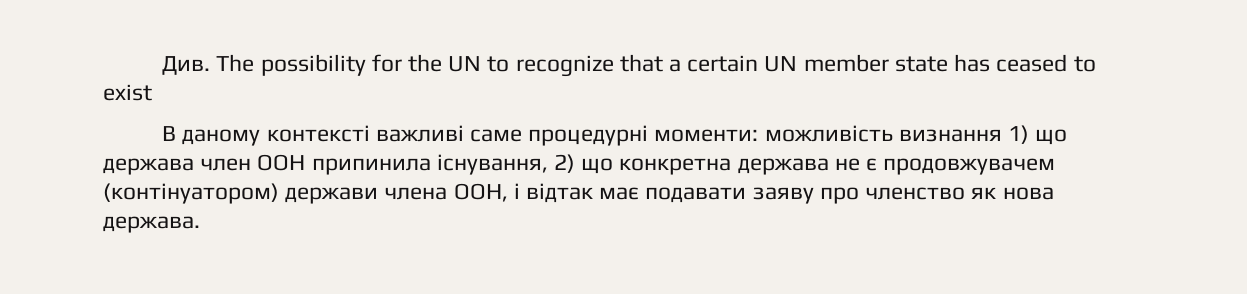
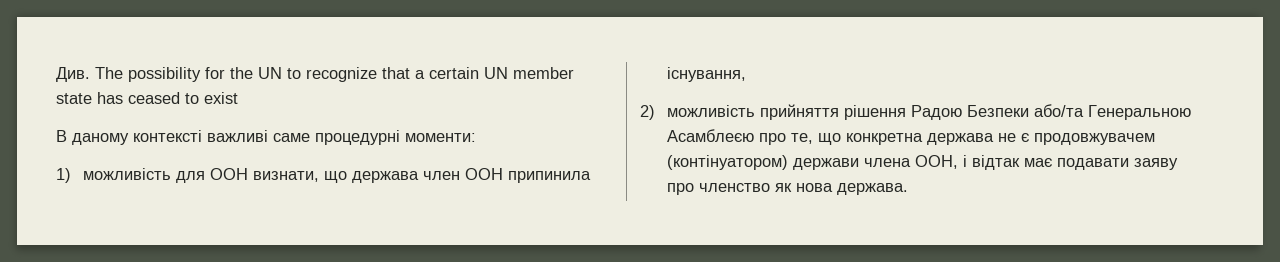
[764,125,1030,144] можливість визнання 1) -> [56,168,319,183] // 1) можливість для ООН визнати,
[554,154,576,173] 2) -> [640,104,1191,120] [666,129,813,145] // 2) можливість прийняття рішення Радою Безпеки або/та Генеральною Асамблеєю про те,

